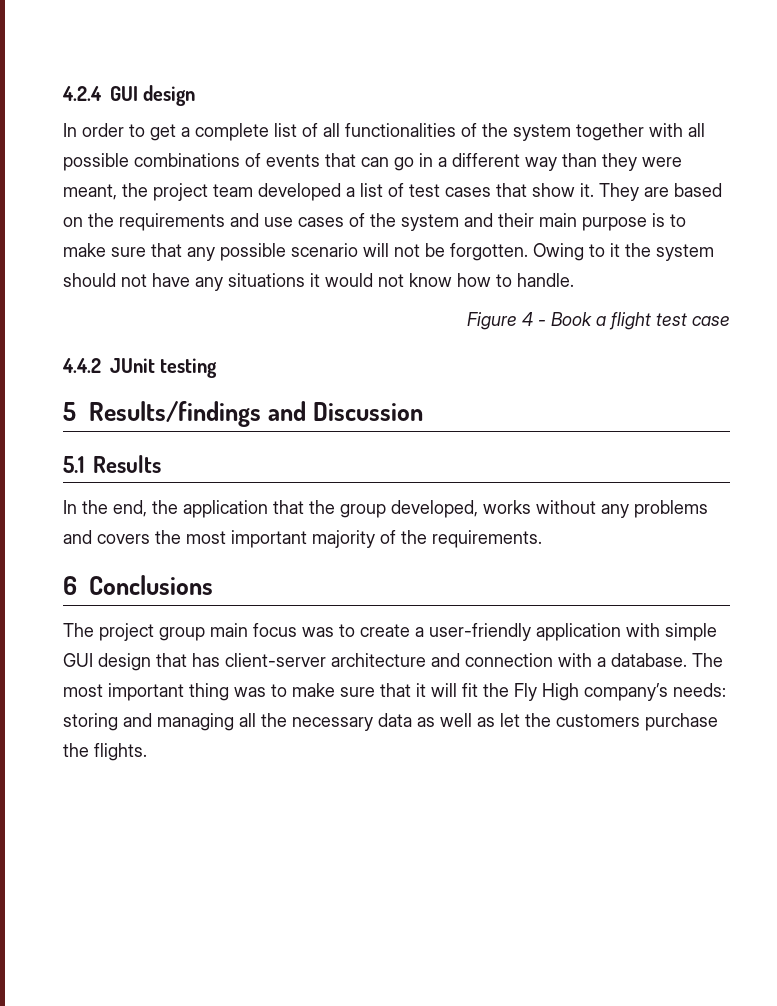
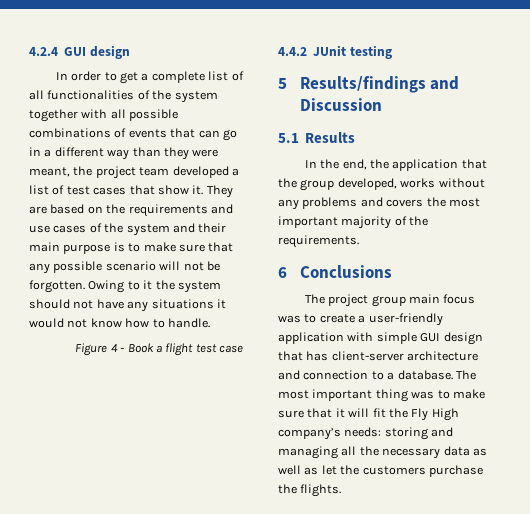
[558,653,592,667] with -> [371,371,384,380] to

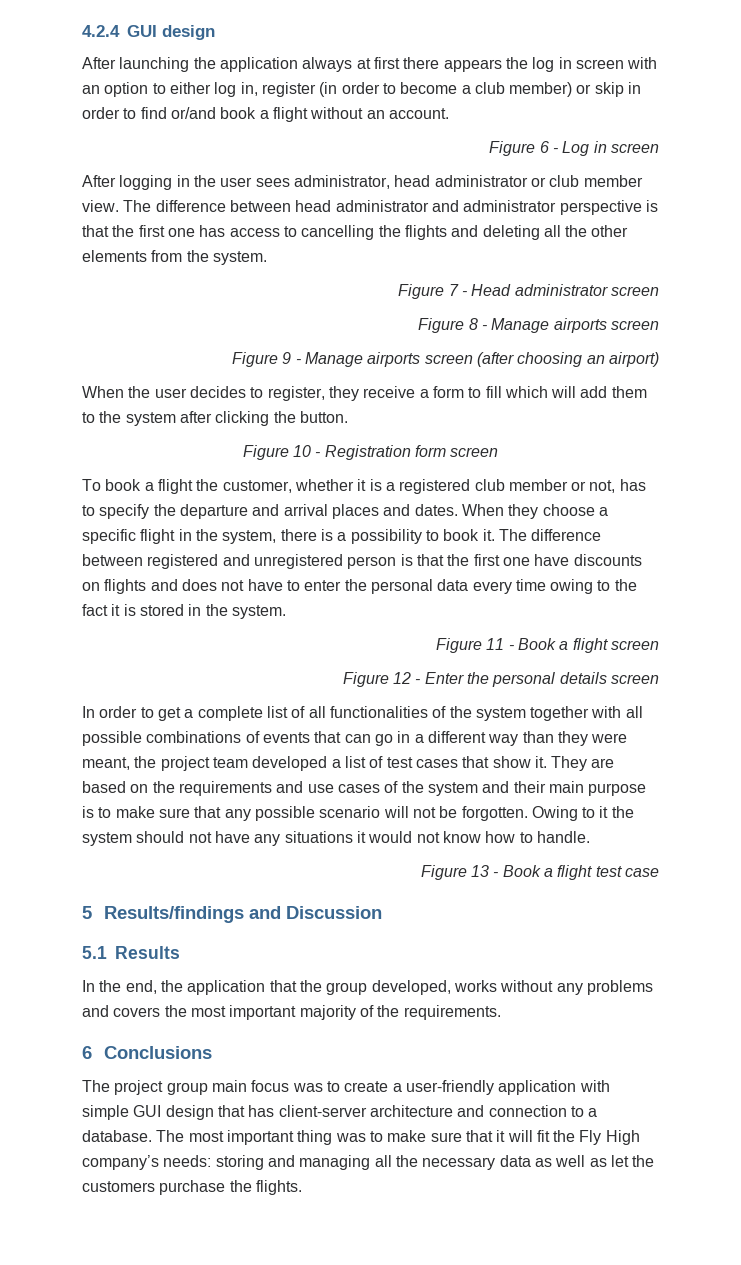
(130, 52) none -> [82,57,658,72] [82,82,642,97] [82,107,449,122] [489,141,659,156] [82,175,643,190] [82,200,658,215] [82,225,629,240] [82,250,267,265] [398,284,659,299] [418,318,659,333] [232,352,659,367] [82,386,647,401] [82,411,348,426] [242,445,499,460] [82,479,646,494] [82,504,608,519] [82,529,602,544] [82,554,642,569] [82,579,637,594] [82,604,286,619] [436,638,659,653] [342,672,659,687] // After launching the application always at first there appears the log in screen with an option to either log in, register (in order to become a club member) or skip in order to find or/and book a flight without an account. // Figure 6 - Log in screen // After logging in the user sees administrator, head administrator or club member view. The difference between head administrator and administrator perspective is that the first one has access to cancelling the flights and deleting all the other elements from the system. // Figure 7 - Head administrator screen // Figure 8 - Manage airports screen // Figure 9 - Manage airports screen (after choosing an airport) // When the user decides to register, they receive a form to fill which will add them to the system after clicking the button. // Figure 10 - Registration form screen // To book a flight the customer, whether it is a registered club member or not, has to specify the departure and arrival places and dates. When they choose a specific flight in the system, there is a possibility to book it. The difference between registered and unregistered person is that the first one have discounts on flights and does not have to enter the personal data every time owing to the fact it is stored in the system. // Figure 11 - Book a flight screen // Figure 12 - Enter the personal details screen
[110,344,118,352] 4 -> [471,865,490,877] 13
[278,45,392,59] // 4.4.2 JUnit testing -> (659, 872) none

